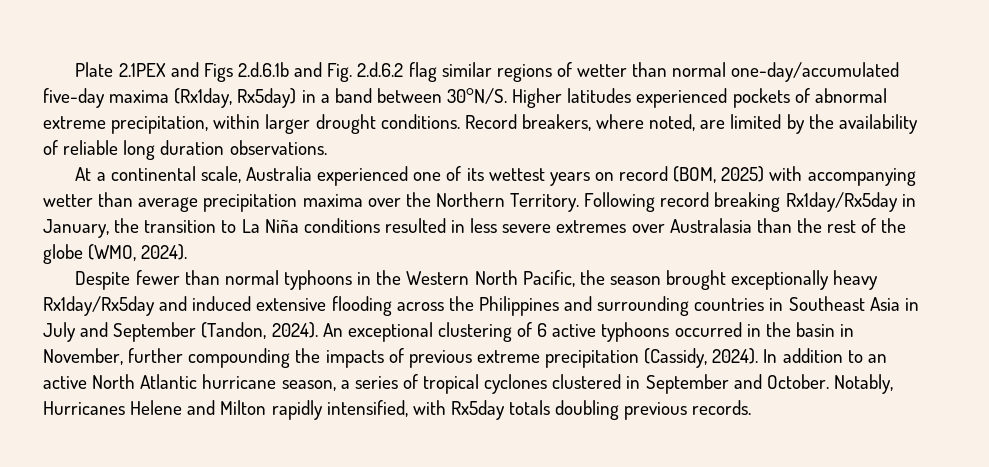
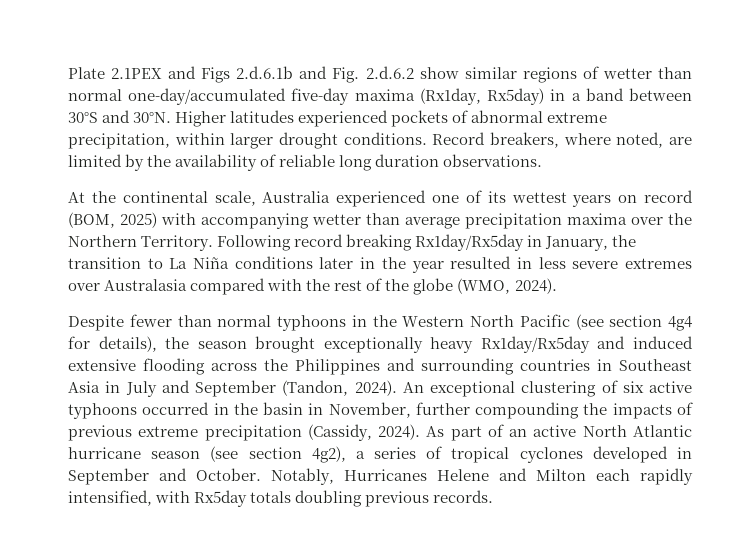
[408,62,437,82] flag -> [419,67,459,79] show
[447,88,508,104] 30°N/S. -> [68,110,172,123] 30°S and 30°N.
[96,172,106,181] a -> [91,191,116,203] the
(380, 225) none -> [319,257,444,273] later in the year
[756,218,792,233] than -> [190,278,303,295] compared with
[522,270,575,287] Pacific, -> [519,314,692,331] [68,336,157,352] Pacific (see section 4g4 for details),
[537,323,548,337] 6 -> [622,381,644,393] six
[763,348,863,363] In addition to -> [426,424,504,441] As part of
[281,380,336,391] season, -> [151,446,346,463] season (see section 4g2),
[552,374,622,389] clustered -> [592,446,668,463] developed
(267, 407) none -> [596,469,630,481] each

